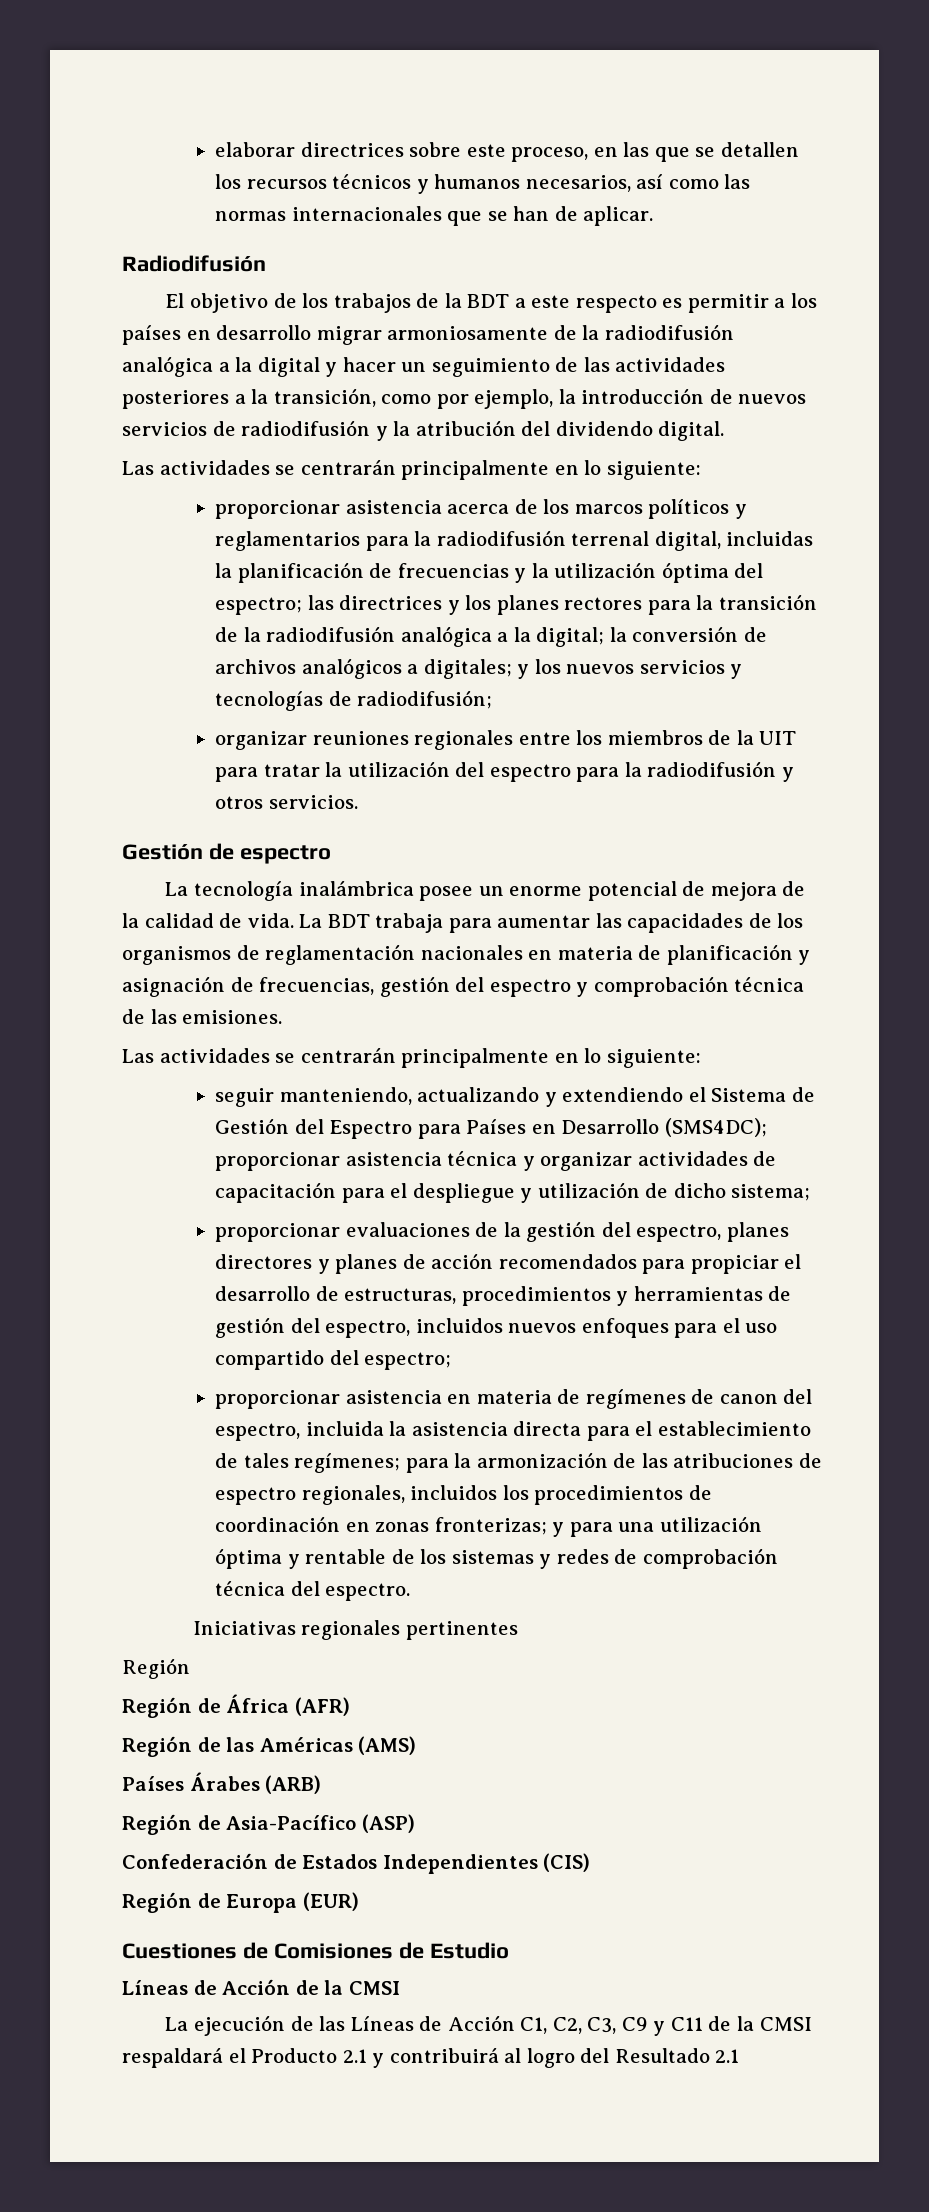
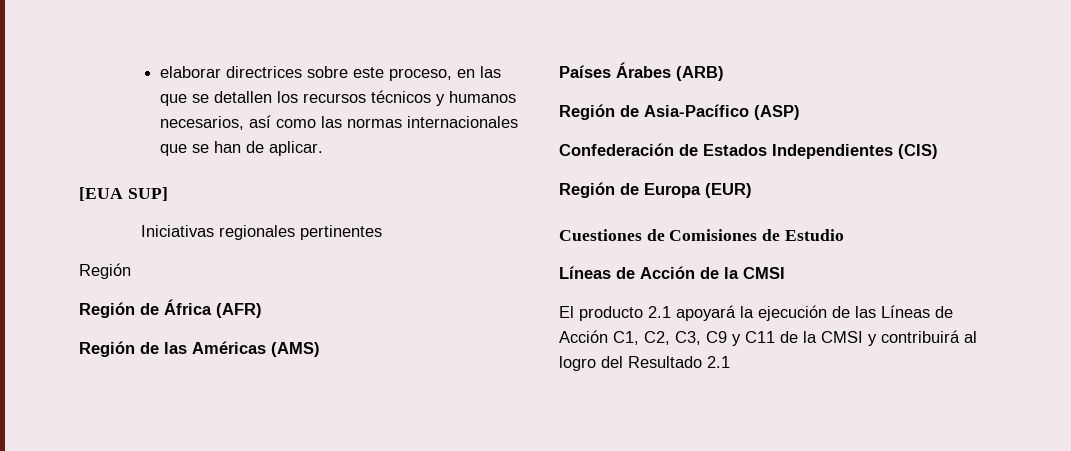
[122,255,266,272] [165,293,817,313] [122,324,734,345] [122,356,726,377] [122,388,807,409] [122,420,725,441] [122,460,701,480] [215,499,747,519] [215,530,814,551] [215,562,764,583] [215,594,817,615] [215,626,767,647] [215,658,743,679] [215,690,493,711] [215,730,797,750] [215,761,794,782] [215,795,358,809] [122,843,331,864] [165,881,806,901] [122,913,804,933] [122,944,811,965] [122,976,805,997] [122,1009,283,1024] [122,1048,701,1068] [215,1087,815,1107] [215,1118,767,1139] [215,1151,777,1171] [215,1182,811,1203] [215,1221,789,1242] [215,1253,802,1274] [215,1286,792,1306] [215,1317,778,1338] [215,1350,452,1370] [215,1389,813,1409] [215,1421,811,1441] [215,1452,822,1473] [215,1485,712,1505] [215,1516,762,1537] [215,1548,778,1569] [215,1581,411,1601] Radiodifusión // El objetivo de los trabajos de la BDT a este respecto es permitir a los países en desarrollo migrar armoniosamente de la radiodifusión analógica a la digital y hacer un seguimiento de las actividades posteriores a la transición, como por ejemplo, la introducción de nuevos servicios de radiodifusión y la atribución del dividendo digital. // Las actividades se centrarán principalmente en lo siguiente: // proporcionar asistencia acerca de los marcos políticos y reglamentarios para la radiodifusión terrenal digital, incluidas la planificación de frecuencias y la utilización óptima del espectro; las directrices y los planes rectores para la transición de la radiodifusión analógica a la digital; la conversión de archivos analógicos a digitales; y los nuevos servicios y tecnologías de radiodifusión; // organizar reuniones regionales entre los miembros de la UIT para tratar la utilización del espectro para la radiodifusión y otros servicios. // Gestión de espectro // La tecnología inalámbrica posee un enorme potencial de mejora de la calidad de vida. La BDT trabaja para aumentar las capacidades de los organismos de reglamentación nacionales en materia de planificación y asignación de frecuencias, gestión del espectro y comprobación técnica de las emisiones. // Las actividades se centrarán principalmente en lo siguiente: // seguir manteniendo, actualizando y extendiendo el Sistema de Gestión del Espectro para Países en Desarrollo (SMS4DC); proporcionar asistencia técnica y organizar actividades de capacitación para el despliegue y utilización de dicho sistema; // proporcionar evaluaciones de la gestión del espectro, planes directores y planes de acción recomendados para propiciar el desarrollo de estructuras, procedimientos y herramientas de gestión del espectro, incluidos nuevos enfoques para el uso compartido del espectro; // proporcionar asistencia en materia de regímenes de canon del espectro, incluida la asistencia directa para el establecimiento de tales regímenes; para la armonización de las atribuciones de espectro regionales, incluidos los procedimientos de coordinación en zonas fronterizas; y para una utilización óptima y rentable de los sistemas y redes de comprobación técnica del espectro. -> [79,187,168,201] [EUA SUP]
[165,2017,189,2031] La -> [559,305,754,321] El producto 2.1 apoyará la
[122,2048,367,2068] respaldará el Producto 2.1 -> (863, 337) none

